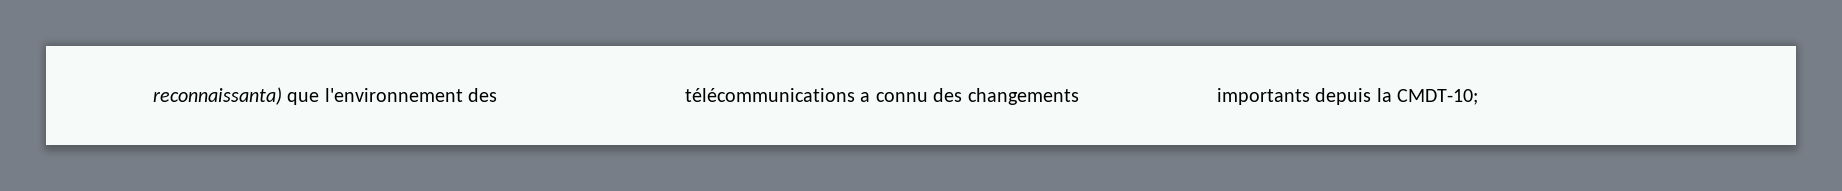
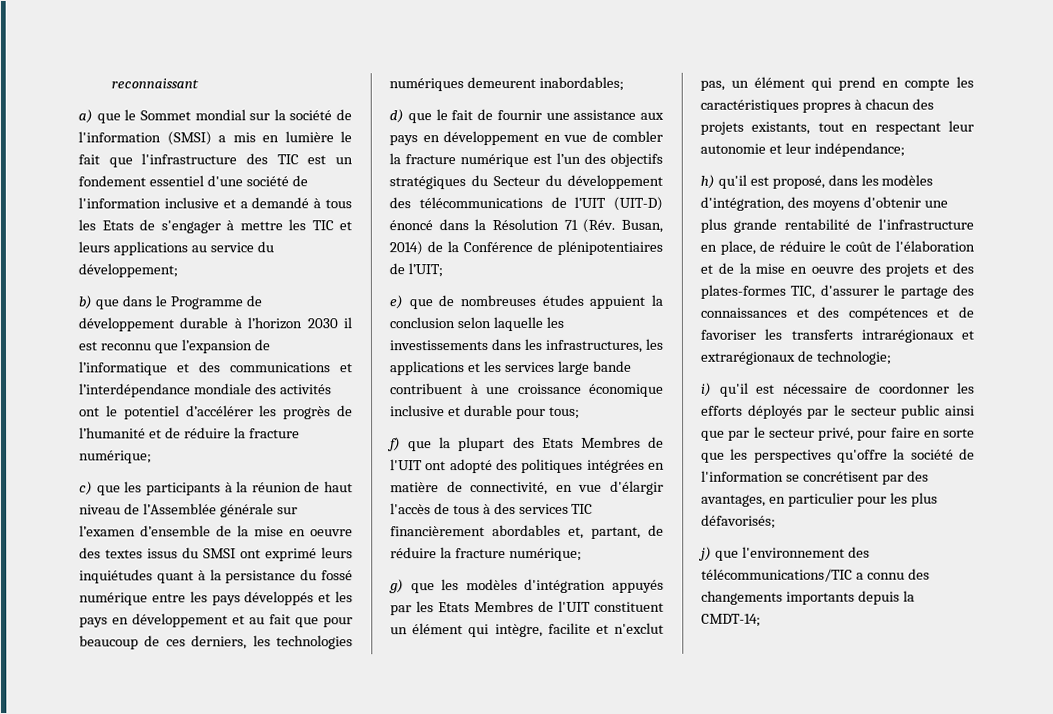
[153,87,282,105] reconnaissanta) -> [110,78,199,89] [78,109,352,124] [78,131,352,146] [78,153,353,168] [78,175,308,187] [78,197,352,209] [78,219,352,234] [78,241,274,256] [78,263,178,278] [78,295,262,310] [78,317,352,332] [78,339,270,354] [79,361,353,376] [79,383,332,398] [79,405,353,420] [79,427,300,439] [79,450,152,464] [79,481,353,496] [79,503,298,518] [79,525,353,537] [79,547,353,562] [79,569,353,584] [79,591,353,606] [79,613,353,628] [79,635,353,650] [389,76,624,92] [389,109,664,124] [389,130,663,146] [389,152,663,168] [389,174,663,190] [389,196,663,211] [389,218,663,233] [389,240,663,256] [389,263,443,278] [389,294,663,310] [389,316,564,332] [389,338,663,353] [390,360,632,376] [390,383,664,397] [390,405,580,420] [387,436,664,452] [390,458,665,474] [390,480,664,496] [390,503,594,515] [390,524,664,539] [390,547,582,562] [389,578,664,594] [390,600,664,616] [390,622,664,638] [700,76,974,91] [700,98,934,113] [700,120,974,135] [700,142,905,157] [700,174,934,189] [700,196,948,211] [700,218,974,233] [700,240,975,255] [700,262,974,277] [700,284,974,299] [700,306,974,321] [700,328,974,343] [700,350,892,365] [701,382,975,397] [701,404,975,419] [701,426,975,441] [701,448,975,463] [701,470,929,485] [701,492,938,507] [701,514,776,529] [698,546,712,561] reconnaissant // a) que le Sommet mondial sur la société de l'information (SMSI) a mis en lumière le fait que l'infrastructure des TIC est un fondement essentiel d'une société de l'information inclusive et a demandé à tous les Etats de s'engager à mettre les TIC et leurs applications au service du développement; // b) que dans le Programme de développement durable à l’horizon 2030 il est reconnu que l’expansion de l’informatique et des communications et l’interdépendance mondiale des activités ont le potentiel d’accélérer les progrès de l’humanité et de réduire la fracture numérique; // c) que les participants à la réunion de haut niveau de l’Assemblée générale sur l’examen d’ensemble de la mise en oeuvre des textes issus du SMSI ont exprimé leurs inquiétudes quant à la persistance du fossé numérique entre les pays développés et les pays en développement et au fait que pour beaucoup de ces derniers, les technologies numériques demeurent inabordables; // d) que le fait de fournir une assistance aux pays en développement en vue de combler la fracture numérique est l’un des objectifs stratégiques du Secteur du développement des télécommunications de l’UIT (UIT-D) énoncé dans la Résolution 71 (Rév. Busan, 2014) de la Conférence de plénipotentiaires de l’UIT; // e) que de nombreuses études appuient la conclusion selon laquelle les investissements dans les infrastructures, les applications et les services large bande contribuent à une croissance économique inclusive et durable pour tous; // f) que la plupart des Etats Membres de l'UIT ont adopté des politiques intégrées en matière de connectivité, en vue d'élargir l'accès de tous à des services TIC financièrement abordables et, partant, de réduire la fracture numérique; // g) que les modèles d'intégration appuyés par les Etats Membres de l'UIT constituent un élément qui intègre, facilite et n'exclut pas, un élément qui prend en compte les caractéristiques propres à chacun des projets existants, tout en respectant leur autonomie et leur indépendance; // h) qu'il est proposé, dans les modèles d'intégration, des moyens d'obtenir une plus grande rentabilité de l'infrastructure en place, de réduire le coût de l'élaboration et de la mise en oeuvre des projets et des plates-formes TIC, d'assurer le partage des connaissances et des compétences et de favoriser les transferts intrarégionaux et extrarégionaux de technologie; // i) qu'il est nécessaire de coordonner les efforts déployés par le secteur public ainsi que par le secteur privé, pour faire en sorte que les perspectives qu'offre la société de l'information se concrétisent par des avantages, en particulier pour les plus défavorisés; // j)
[685,88,855,102] télécommunications -> [701,568,853,582] télécommunications/TIC
[1397,89,1479,105] CMDT-10; -> [701,613,761,627] CMDT-14;

